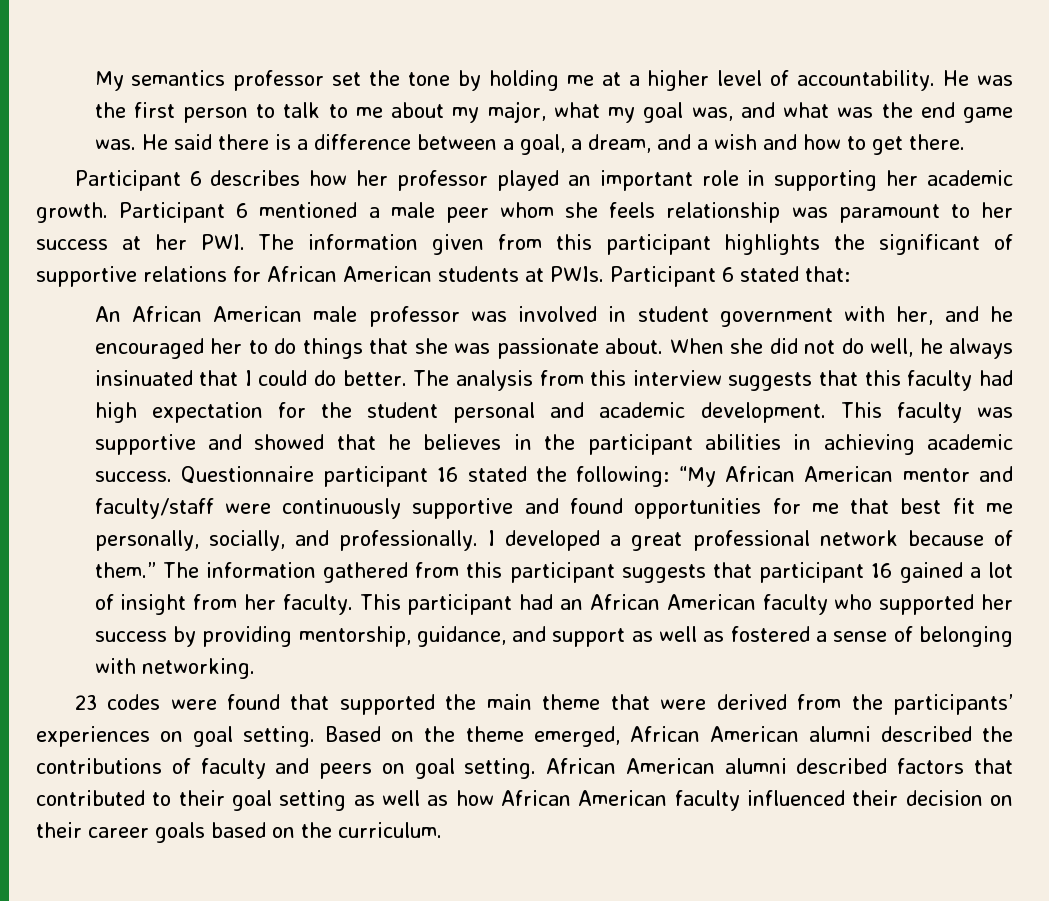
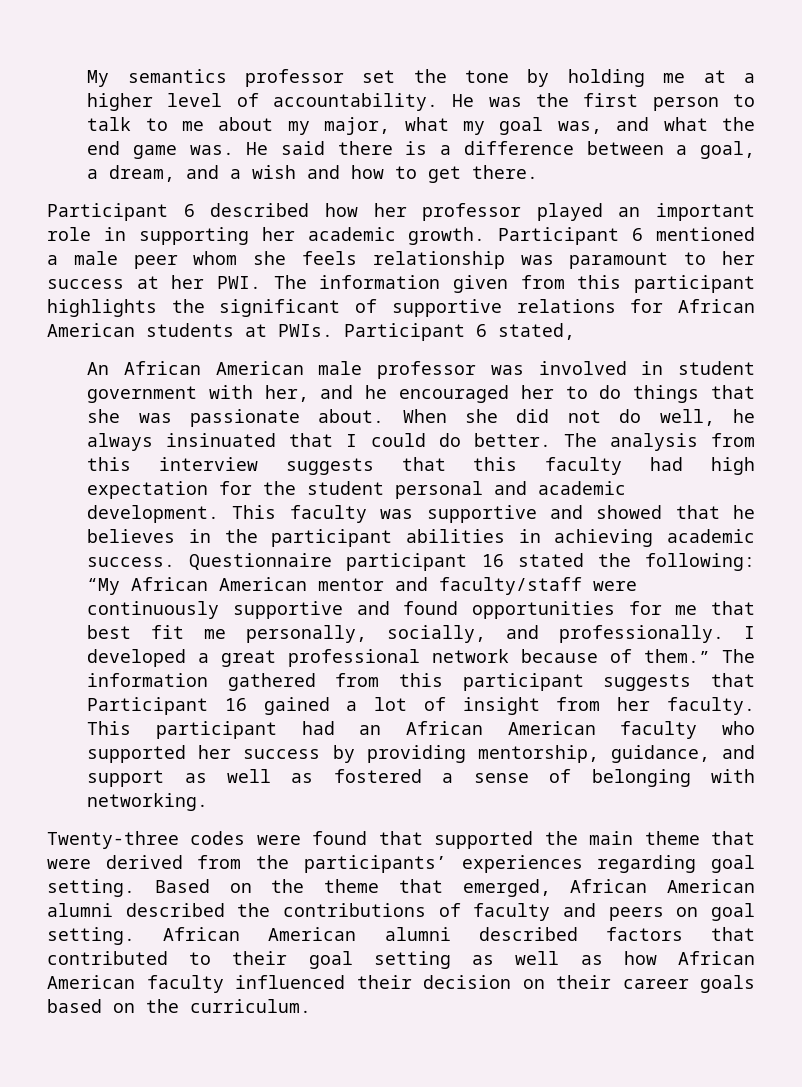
[837,107,874,118] was -> (708, 124) none
[210,170,301,186] describes -> [210,203,310,217] described
[740,266,850,282] stated that: -> [498,323,575,340] stated,
[759,562,865,583] participant -> [87,697,209,715] Participant
[74,695,97,710] 23 -> [47,831,179,849] Twenty-three
[160,731,184,742] on -> [597,855,697,873] regarding
(524, 734) none -> [398,879,443,893] that

